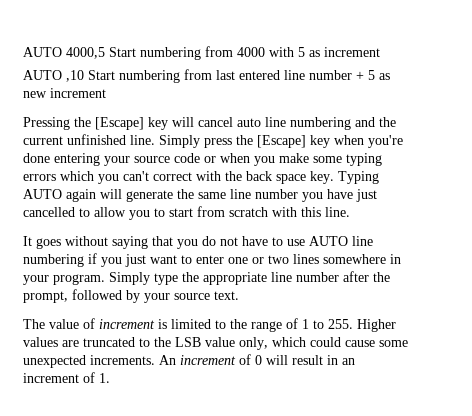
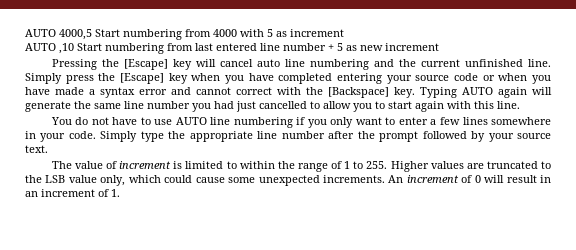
[368,135,403,148] [23,153,50,163] you're done -> [224,73,333,84] you have completed
[279,153,382,166] [23,171,149,184] make some typing errors which you can't -> [25,87,231,98] have made a syntax error and cannot
[246,171,306,184] back space -> [328,87,389,98] [Backspace]
[327,189,353,199] have -> [214,101,234,109] had
[197,206,268,217] from scratch -> [415,101,444,112] again
[23,236,198,249] It goes without saying that you -> [50,117,72,125] You
[125,254,146,267] just -> [330,117,354,128] only
[228,255,289,264] one or two -> [430,117,460,125] a few
[53,274,105,285] program. -> [68,131,96,139] code.
[23,291,68,303] prompt, -> [379,131,419,142] prompt
(226, 324) none -> [239,161,275,169] within

